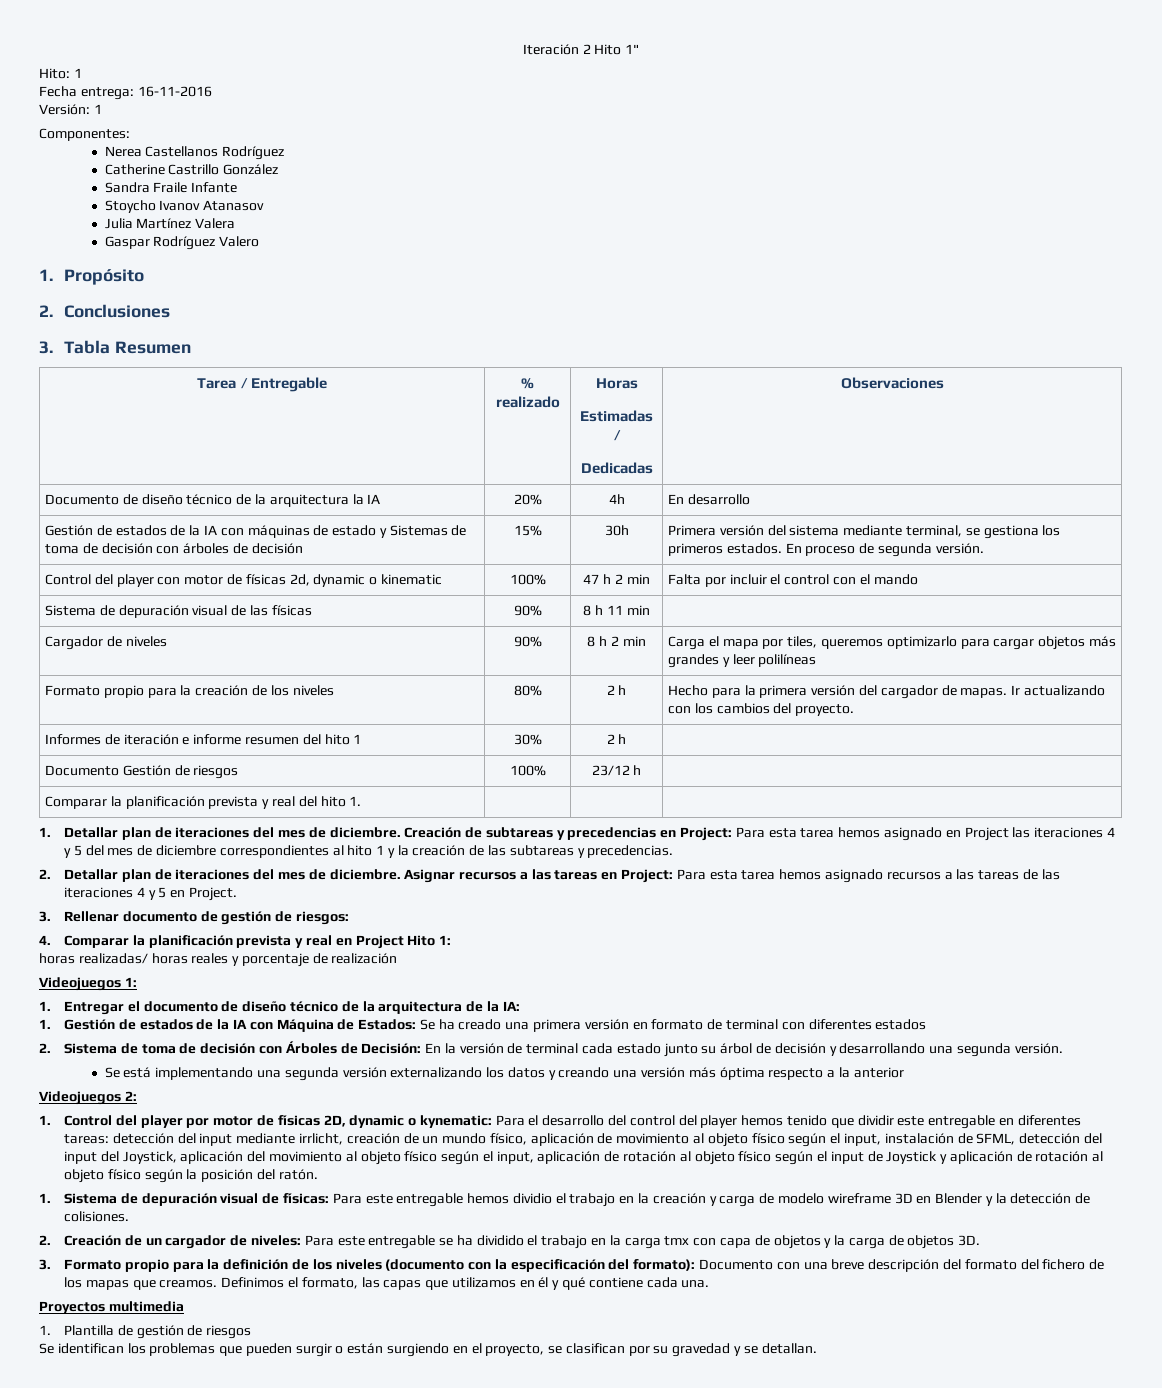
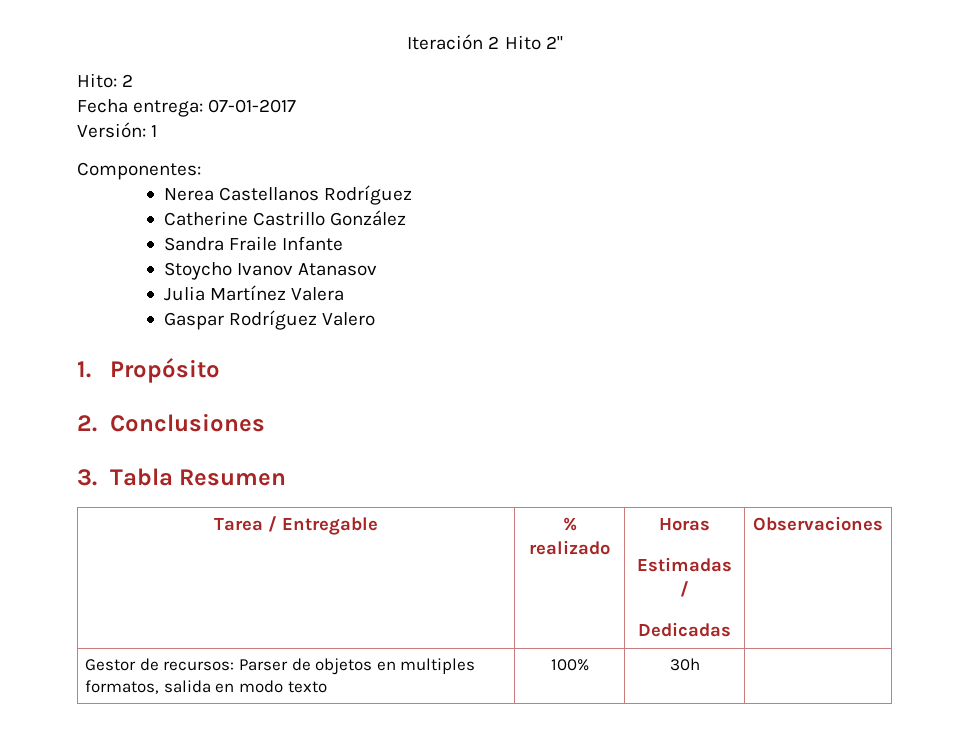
[625,44,640,54] 1" -> [545,36,563,49] 2"
[73,68,82,78] 1 -> [122,74,134,87] 2
[137,86,212,97] 16-11-2016 -> [208,99,297,113] 07-01-2017
[45,494,381,507] [513,494,542,505] [608,494,625,504] [668,494,750,505] [45,525,467,538] [45,543,303,554] [513,525,542,536] [604,525,629,536] [668,525,1061,539] [668,543,984,557] [45,574,442,587] [509,574,546,585] [583,574,650,584] [668,574,918,587] [45,605,312,618] [513,605,542,616] [583,605,650,616] [45,636,167,650] [513,636,542,647] [587,636,646,647] [668,636,1116,650] [668,654,817,668] [45,685,334,698] [513,685,542,696] [606,685,627,695] [668,685,1105,699] [668,703,855,716] [45,734,362,745] [513,734,542,745] [606,734,627,744] [45,765,239,779] [509,765,546,776] [591,765,642,776] [45,796,362,809] [39,827,1115,841] [64,845,674,858] [39,869,1060,883] [64,887,238,901] [39,911,350,925] [39,935,452,949] [39,953,398,967] [39,977,137,991] [39,1001,520,1015] [39,1019,927,1032] [39,1041,1063,1057] [104,1067,904,1081] [39,1091,137,1105] [39,1115,1081,1129] [64,1133,1102,1147] [64,1151,1104,1165] [64,1169,318,1183] [39,1193,1091,1207] [64,1211,130,1222] [39,1235,981,1249] [39,1259,1105,1272] [64,1277,710,1290] [39,1301,184,1314] [39,1325,252,1339] [39,1343,817,1357] Documento de diseño técnico de la arquitectura la IA | 20% | 4h | En desarrollo // Gestión de estados de la IA con máquinas de estado y Sistemas de toma de decisión con árboles de decisión | 15% | 30h | Primera versión del sistema mediante terminal, se gestiona los primeros estados. En proceso de segunda versión. // Control del player con motor de físicas 2d, dynamic o kinematic | 100% | 47 h 2 min | Falta por incluir el control con el mando // Sistema de depuración visual de las físicas | 90% | 8 h 11 min | // Cargador de niveles | 90% | 8 h 2 min | Carga el mapa por tiles, queremos optimizarlo para cargar objetos más grandes y leer polilíneas // Formato propio para la creación de los niveles | 80% | 2 h | Hecho para la primera versión del cargador de mapas. Ir actualizando con los cambios del proyecto. // Informes de iteración e informe resumen del hito 1 | 30% | 2 h | // Documento Gestión de riesgos | 100% | 23/12 h | // Comparar la planificación prevista y real del hito 1. | | | // 1. Detallar plan de iteraciones del mes de diciembre. Creación de subtareas y precedencias en Project: Para esta tarea hemos asignado en Project las iteraciones 4 y 5 del mes de diciembre correspondientes al hito 1 y la creación de las subtareas y precedencias. // 2. Detallar plan de iteraciones del mes de diciembre. Asignar recursos a las tareas en Project: Para esta tarea hemos asignado recursos a las tareas de las iteraciones 4 y 5 en Project. // 3. Rellenar documento de gestión de riesgos: // 4. Comparar la planificación prevista y real en Project Hito 1: // horas realizadas/ horas reales y porcentaje de realización // Videojuegos 1: // 1. Entregar el documento de diseño técnico de la arquitectura de la IA: // 1. Gestión de estados de la IA con Máquina de Estados: Se ha creado una primera versión en formato de terminal con diferentes estados // 2. Sistema de toma de decisión con Árboles de Decisión: En la versión de terminal cada estado junto su árbol de decisión y desarrollando una segunda versión. // Se está implementando una segunda versión externalizando los datos y creando una versión más óptima respecto a la anterior // Videojuegos 2: // 1. Control del player por motor de físicas 2D, dynamic o kynematic: Para el desarrollo del control del player hemos tenido que dividir este entregable en diferentes tareas: detección del input mediante irrlicht, creación de un mundo físico, aplicación de movimiento al objeto físico según el input, instalación de SFML, detección del input del Joystick, aplicación del movimiento al objeto físico según el input, aplicación de rotación al objeto físico según el input de Joystick y aplicación de rotación al objeto físico según la posición del ratón. // 1. Sistema de depuración visual de físicas: Para este entregable hemos dividio el trabajo en la creación y carga de modelo wireframe 3D en Blender y la detección de colisiones. // 2. Creación de un cargador de niveles: Para este entregable se ha dividido el trabajo en la carga tmx con capa de objetos y la carga de objetos 3D. // 3. Formato propio para la definición de los niveles (documento con la especificación del formato): Documento con una breve descripción del formato del fichero de los mapas que creamos. Definimos el formato, las capas que utilizamos en él y qué contiene cada una. // Proyectos multimedia // 1. Plantilla de gestión de riesgos // Se identifican los problemas que pueden surgir o están surgiendo en el proyecto, se clasifican por su gravedad y se detallan. -> [85,658,476,675] [85,680,327,694] [550,659,589,671] [669,658,700,671] Gestor de recursos: Parser de objetos en multiples formatos, salida en modo texto | 100% | 30h |

